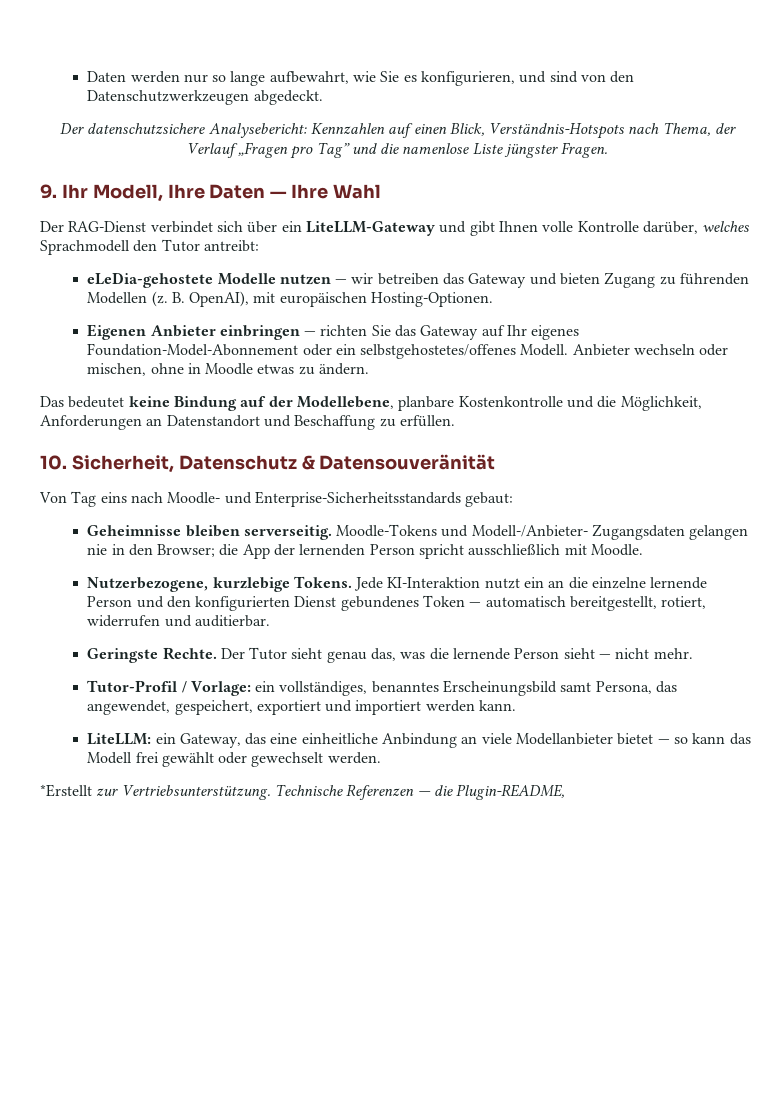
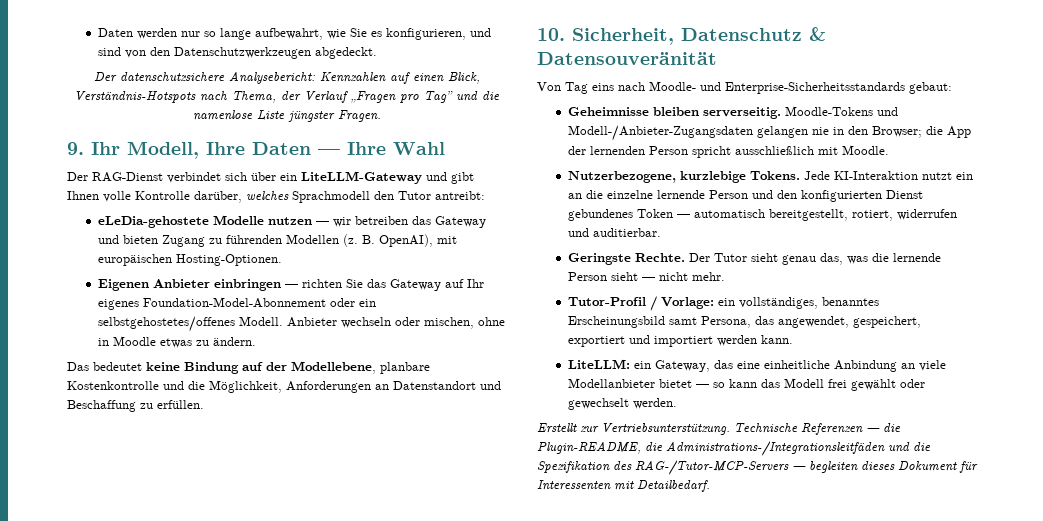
[471,524,686,540] Modell-/Anbieter- Zugangsdaten -> [567,125,753,141] Modell-/Anbieter-Zugangsdaten
[40,784,92,797] *Erstellt -> [537,423,577,433] Erstellt
(566, 792) none -> [645,441,931,456] [537,460,978,475] [537,480,710,492] die Administrations-/Integrationsleitfäden und die Spezifikation des RAG-/Tutor-MCP-Servers — begleiten dieses Dokument für Interessenten mit Detailbedarf.

